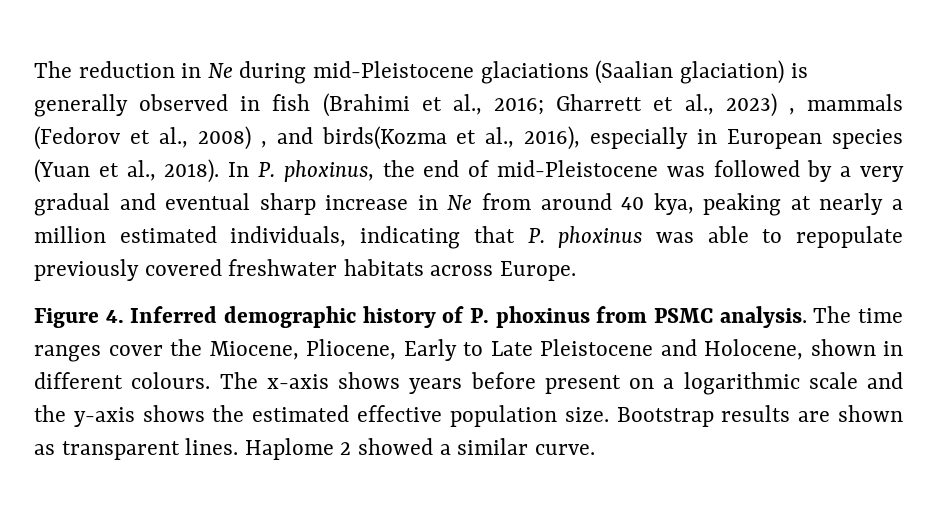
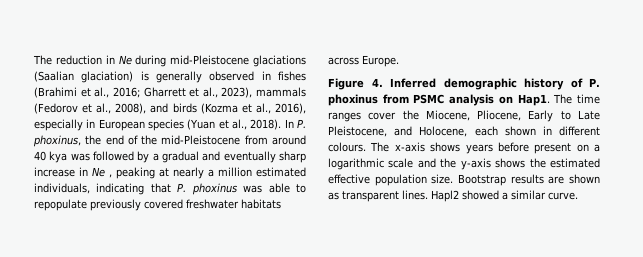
[272,94,311,111] fish -> [278,71,306,81] fishes
[725,93,795,117] 2023) , -> [221,87,253,98] 2023),
[197,126,447,150] 2008) , and birds(Kozma -> [115,103,238,114] 2008), and birds (Kozma
[497,160,659,177] mid-Pleistocene -> [141,135,306,145] [34,151,68,163] the mid-Pleistocene from around 40 kya
[859,166,904,182] very -> (159, 157) none
[165,193,251,210] eventual -> [223,151,276,163] eventually
[481,193,694,215] from around 40 kya, -> [109,174,112,178] ,
[719,306,807,328] analysis. -> [449,94,550,106] analysis on Hap1.
[540,339,653,356] Pleistocene -> [328,126,387,137] Pleistocene,
(803, 349) none -> [474,126,498,136] each
[244,438,352,460] Haplome 2 -> [431,190,459,202] Hapl2

